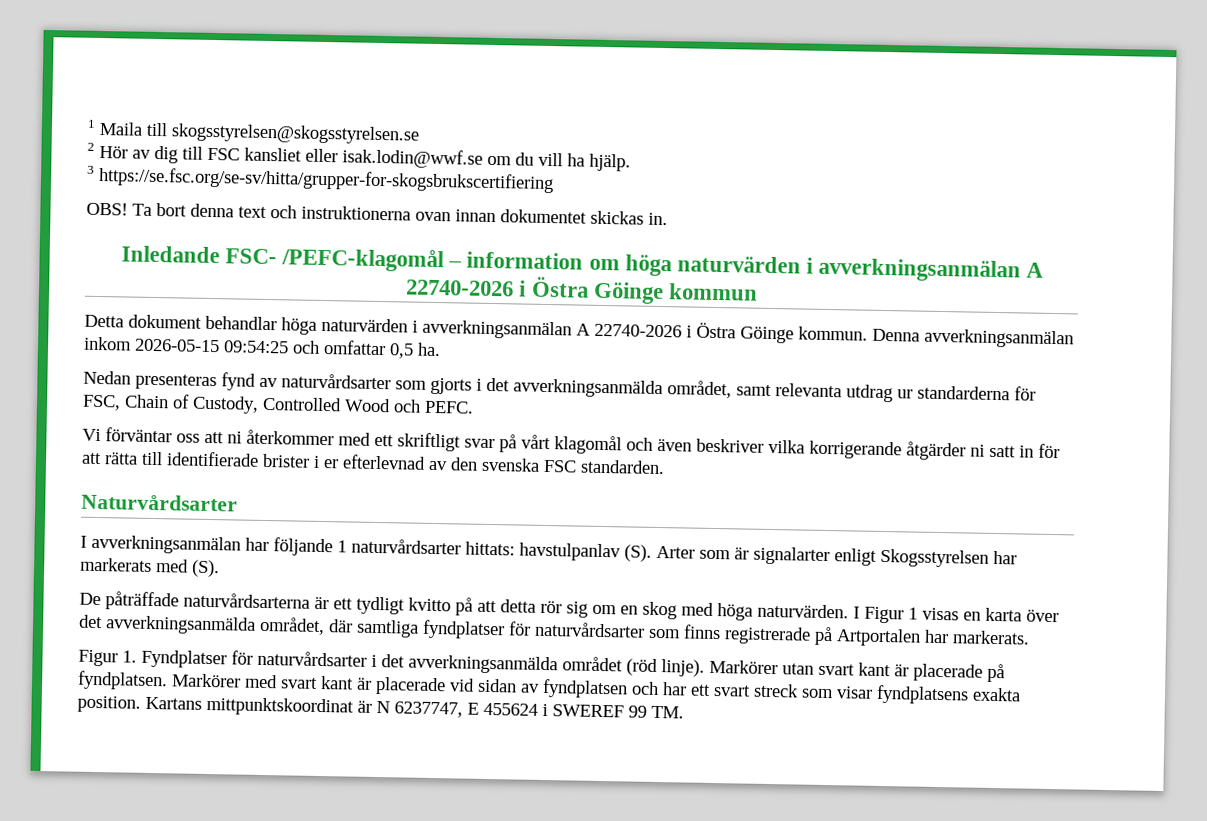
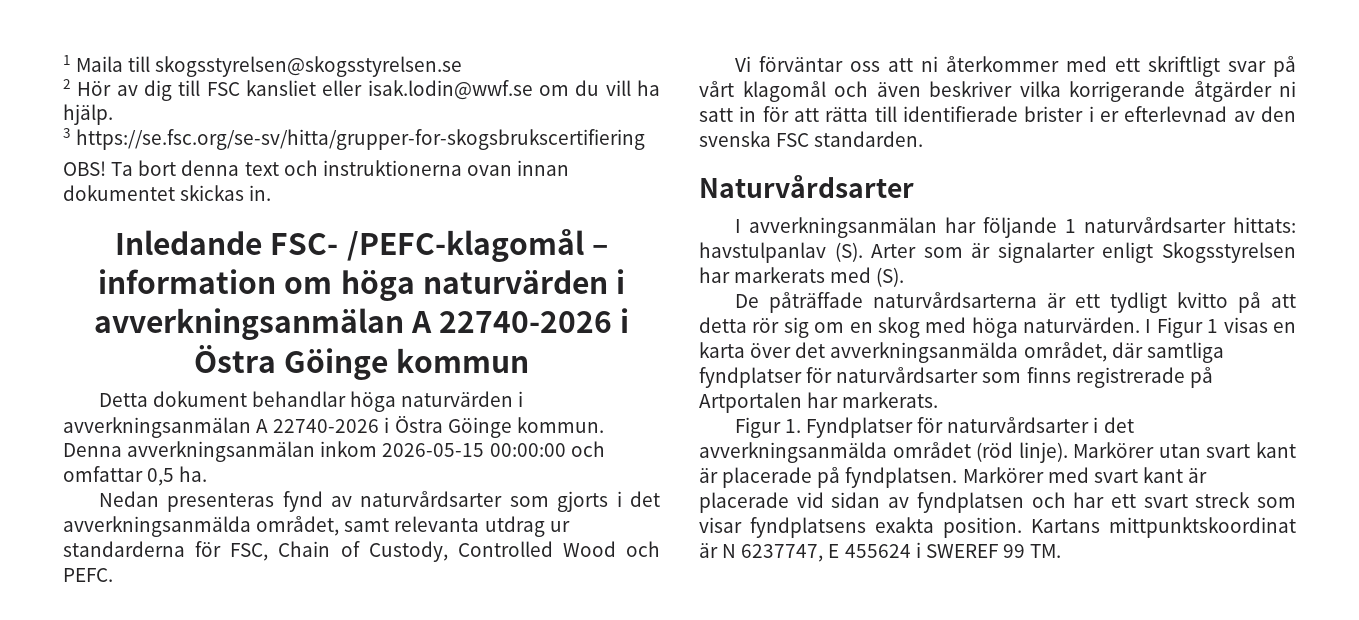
[223,340,289,354] 09:54:25 -> [489,443,566,457] 00:00:00

